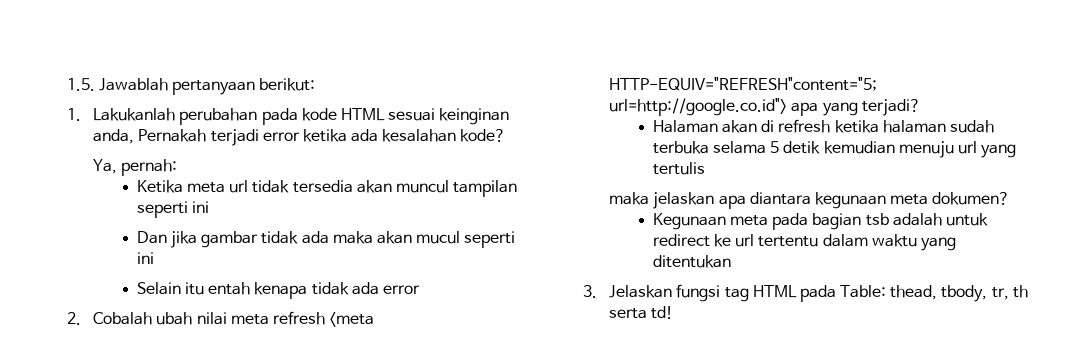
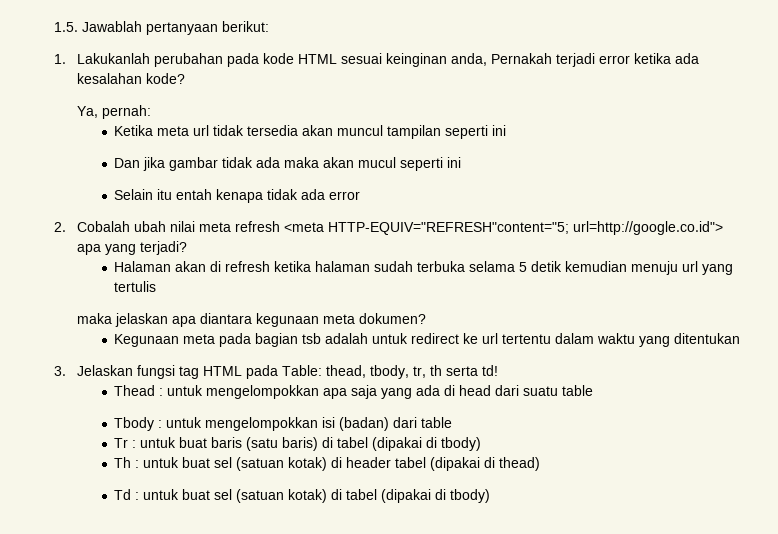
(674, 312) none -> [114,385,594,399] [114,417,453,431] [114,437,482,451] [114,457,541,471] [114,489,491,503] // Thead : untuk mengelompokkan apa saja yang ada di head dari suatu table // Tbody : untuk mengelompokkan isi (badan) dari table // Tr : untuk buat baris (satu baris) di tabel (dipakai di tbody) // Th : untuk buat sel (satuan kotak) di header tabel (dipakai di thead) // Td : untuk buat sel (satuan kotak) di tabel (dipakai di tbody)

